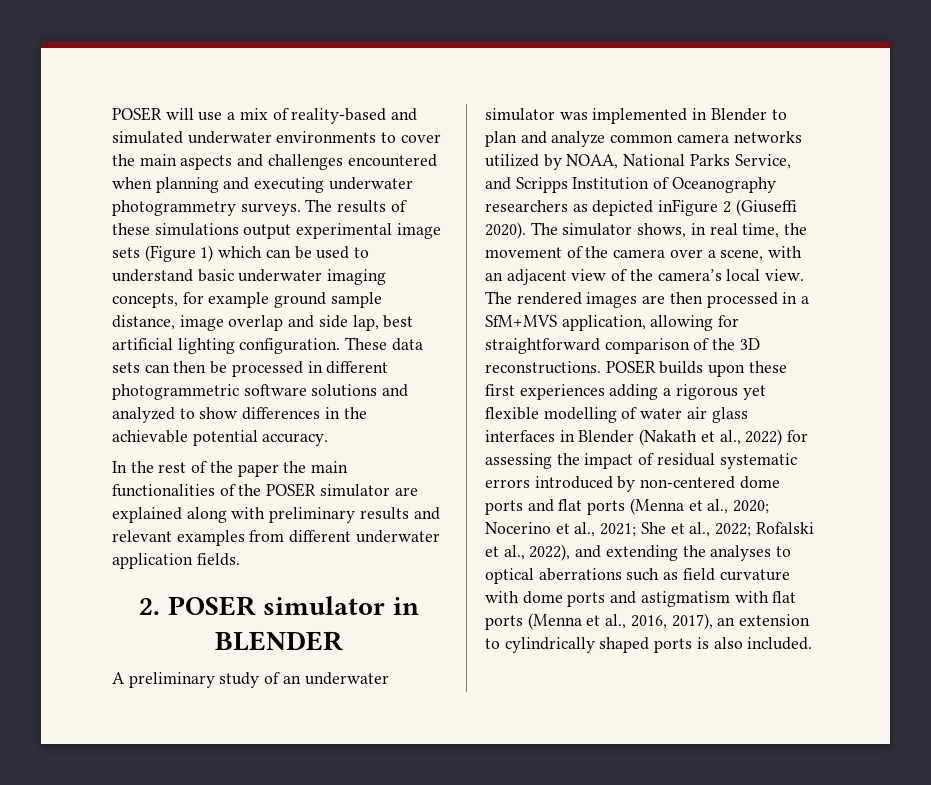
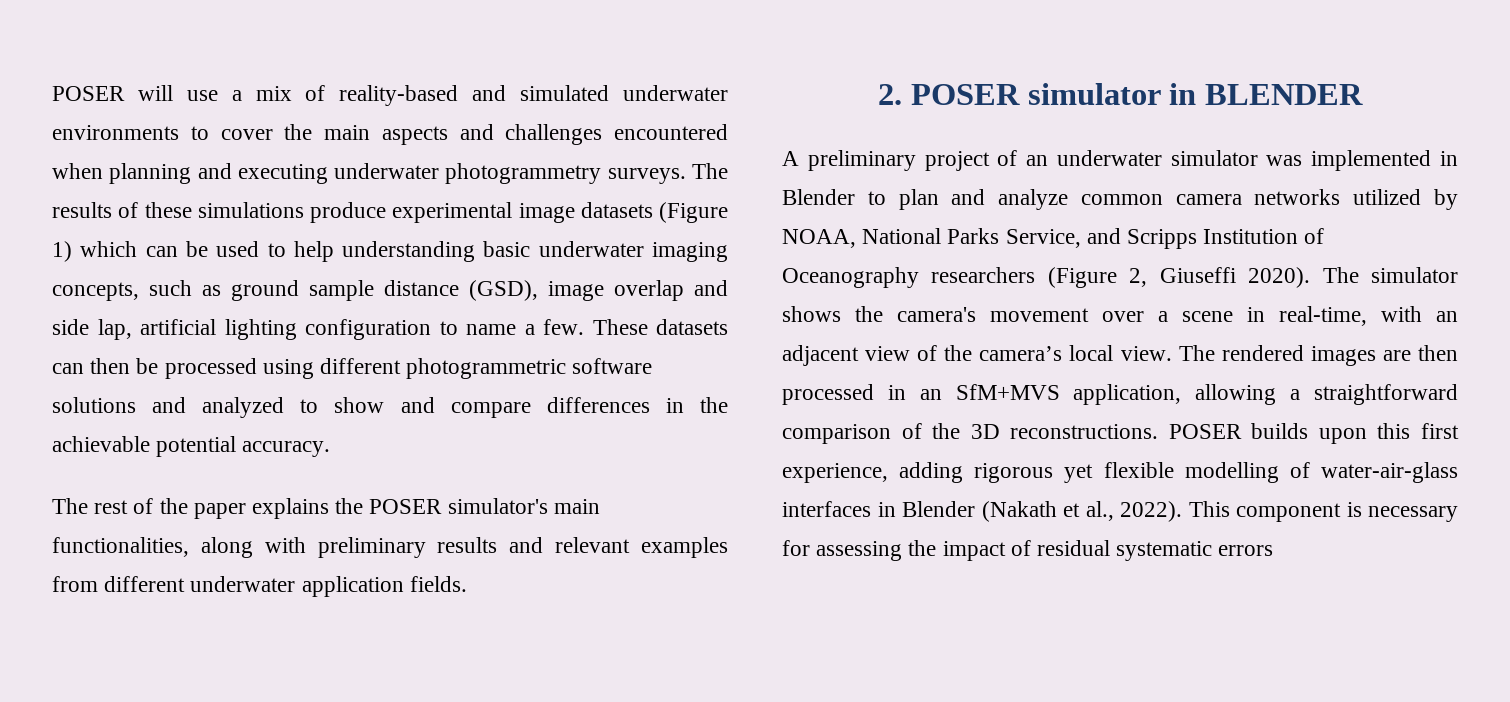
[243,224,292,239] output -> [310,202,386,223] produce
[112,247,140,258] sets -> [580,202,653,218] datasets
[112,269,193,282] understand -> [293,241,476,262] help understanding
[182,292,382,308] [112,315,175,330] for example ground sample distance, -> [149,280,538,301] such as ground sample distance (GSD),
[383,315,414,328] best -> (132, 329) none
[239,337,423,354] [112,362,140,373] configuration. These data sets -> [305,319,728,340] configuration to name a few. These datasets
[307,361,323,373] in -> [262,359,314,379] using
(238, 413) none -> [400,397,531,418] and compare
[112,461,154,473] In the -> [52,498,88,514] The
[283,461,349,473] [112,483,418,497] [112,507,182,523] the main functionalities of the POSER simulator are explained -> [252,498,600,519] [52,537,189,557] explains the POSER simulator's main functionalities,
[219,672,260,688] study -> [924,151,990,171] project
[572,199,797,216] [485,222,808,239] [485,246,764,261] as depicted inFigure 2 (Giuseffi 2020). The simulator shows, in real time, the movement of the camera over a scene, -> [1047,267,1458,288] [782,306,1367,326] (Figure 2, Giuseffi 2020). The simulator shows the camera's movement over a scene in real-time,
[801,296,810,304] a -> [919,389,942,400] an
[718,315,740,327] for -> [1290,389,1301,400] a
[748,361,787,373] [485,384,672,400] these first experiences adding a -> [1377,423,1459,439] [782,462,964,483] this first experience, adding
[640,407,748,423] water air glass -> [1321,462,1458,483] water-air-glass
[745,429,783,446] 2022) -> [1120,501,1458,522] 2022). This component is necessary
[534,476,780,492] [485,498,770,515] [485,522,814,537] [485,544,792,561] [485,568,790,584] [485,591,797,607] [485,613,811,630] [485,637,813,653] introduced by non-centered dome ports and flat ports (Menna et al., 2020; Nocerino et al., 2021; She et al., 2022; Rofalski et al., 2022), and extending the analyses to optical aberrations such as field curvature with dome ports and astigmatism with flat ports (Menna et al., 2016, 2017), an extension to cylindrically shaped ports is also included. -> (1274, 550) none

